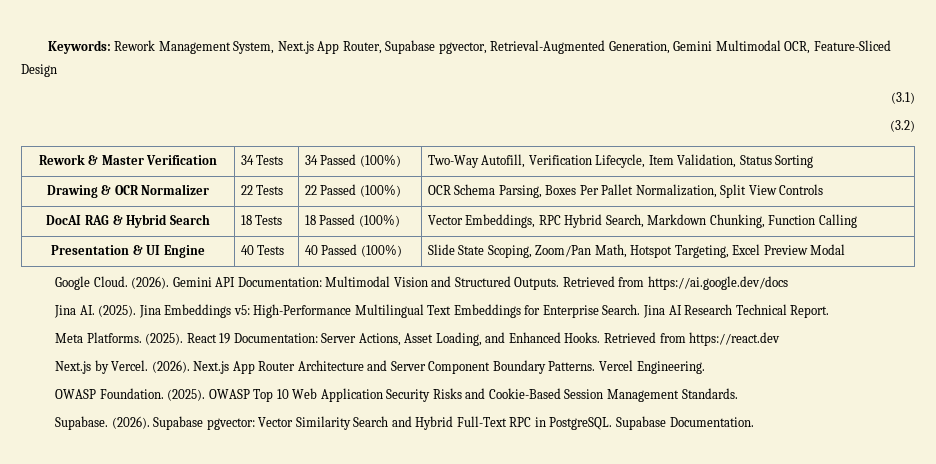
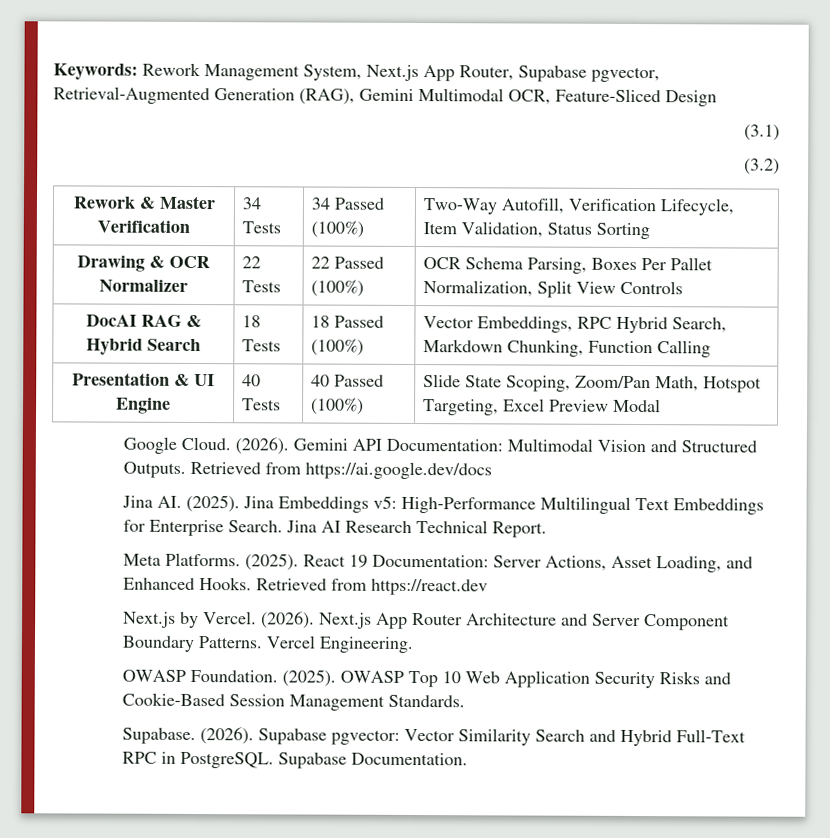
[608,41,670,54] Generation, -> [214,88,355,105] Generation (RAG),

